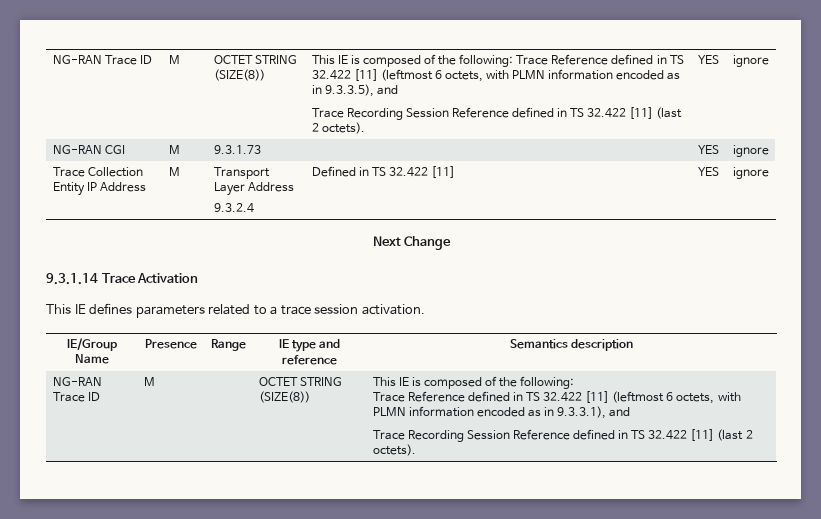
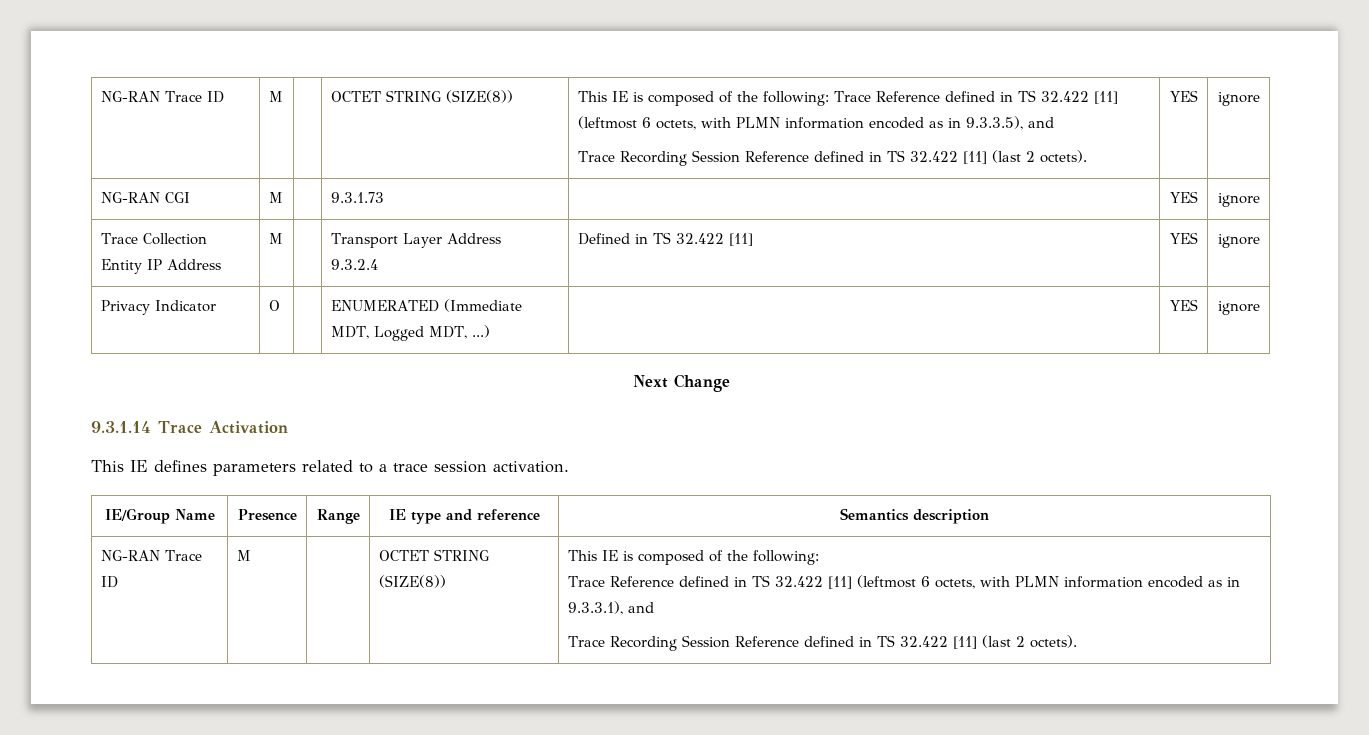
(769, 173) none -> [100,300,216,315] [268,300,280,311] [330,299,522,312] [330,325,490,341] [1169,299,1198,311] [1217,301,1260,315] // Privacy Indicator | O | | ENUMERATED (Immediate MDT, Logged MDT, ...) | | YES | ignore

